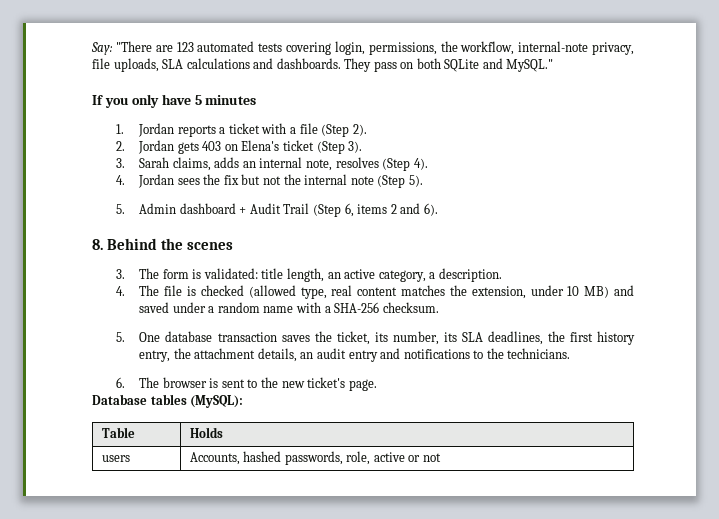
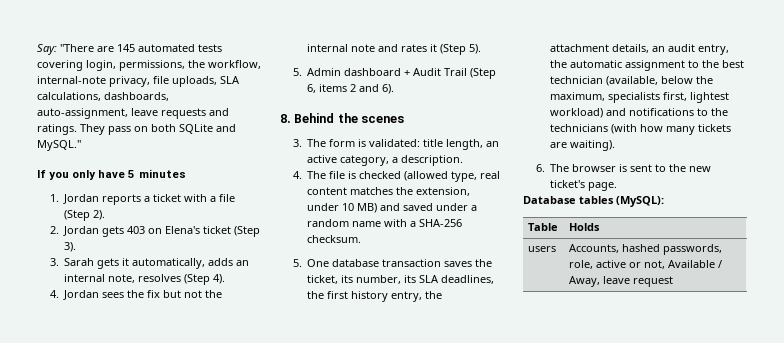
[176,42,194,52] 123 -> [117,44,135,52] 145
[186,58,341,69] calculations and dashboards. -> [37,92,169,101] [37,108,229,119] [37,124,77,135] calculations, dashboards, auto-assignment, leave requests and ratings.
[172,157,211,171] claims, -> [97,258,206,269] gets it automatically,
(374, 180) none -> [378,44,438,52] and rates it
[348,348,571,362] entry and notifications to the technicians. -> [698,44,730,55] [550,60,745,71] [550,76,714,86] [550,92,730,103] [550,108,729,118] [550,124,732,135] [550,140,616,151] entry, the automatic assignment to the best technician (available, below the maximum, specialists first, lightest workload) and notifications to the technicians (with how many tickets are waiting).
[422,453,441,462] not -> [644,260,723,269] [569,276,674,287] not, Available / Away, leave request

